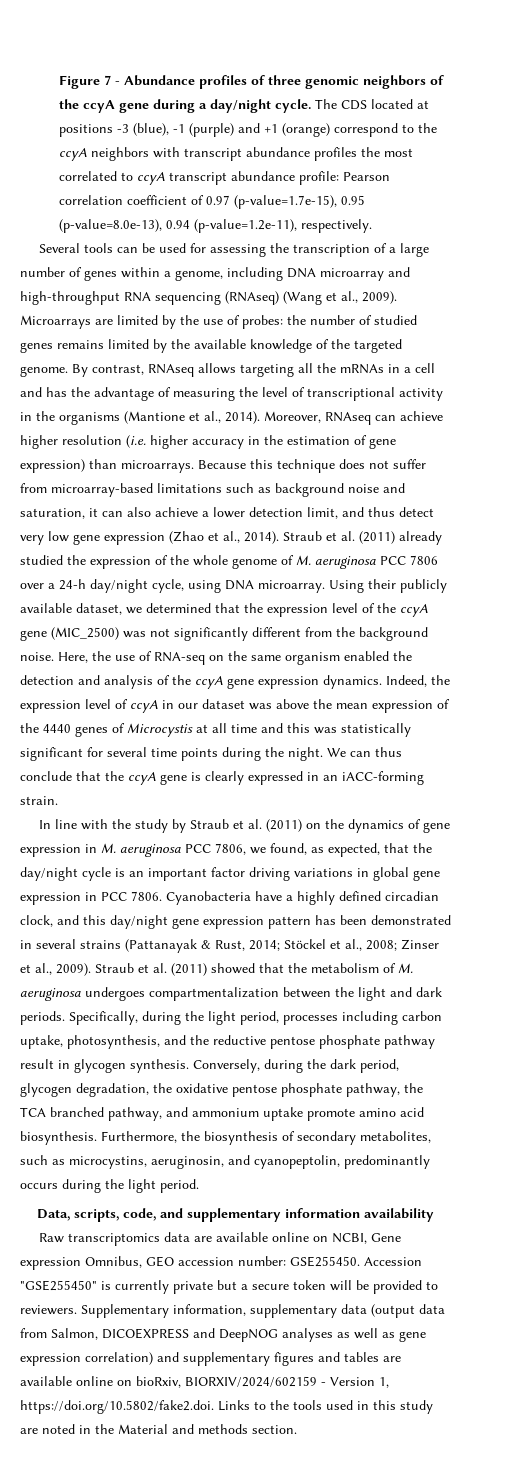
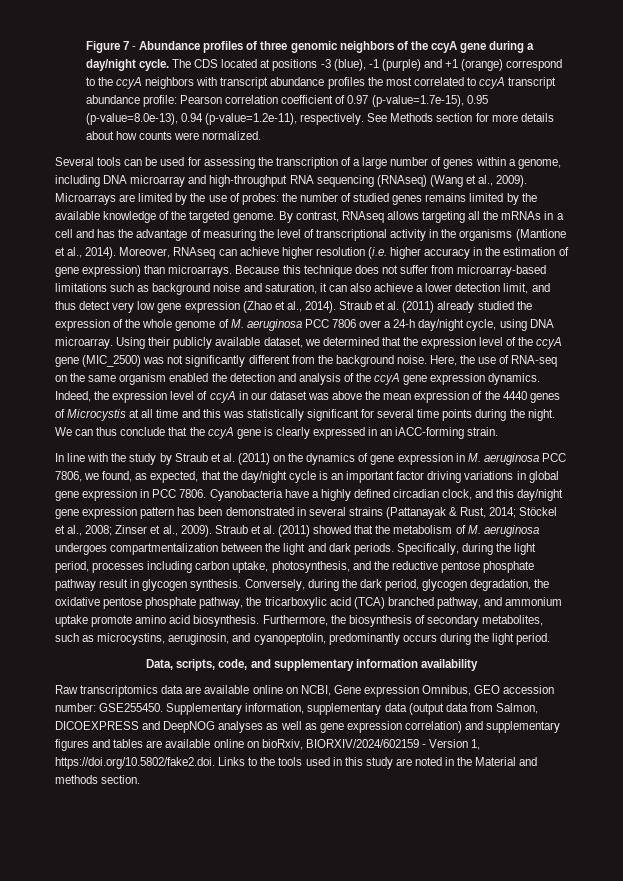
(372, 226) none -> [367,113,554,122] [85,131,262,140] See Methods section for more details about how counts were normalized.
[20,1107,46,1117] TCA -> [264,597,385,609] tricarboxylic acid (TCA)
[364,1257,422,1266] [20,1280,438,1294] [20,1305,77,1315] Accession "GSE255450" is currently private but a secure token will be provided to reviewers. -> (164, 707) none

